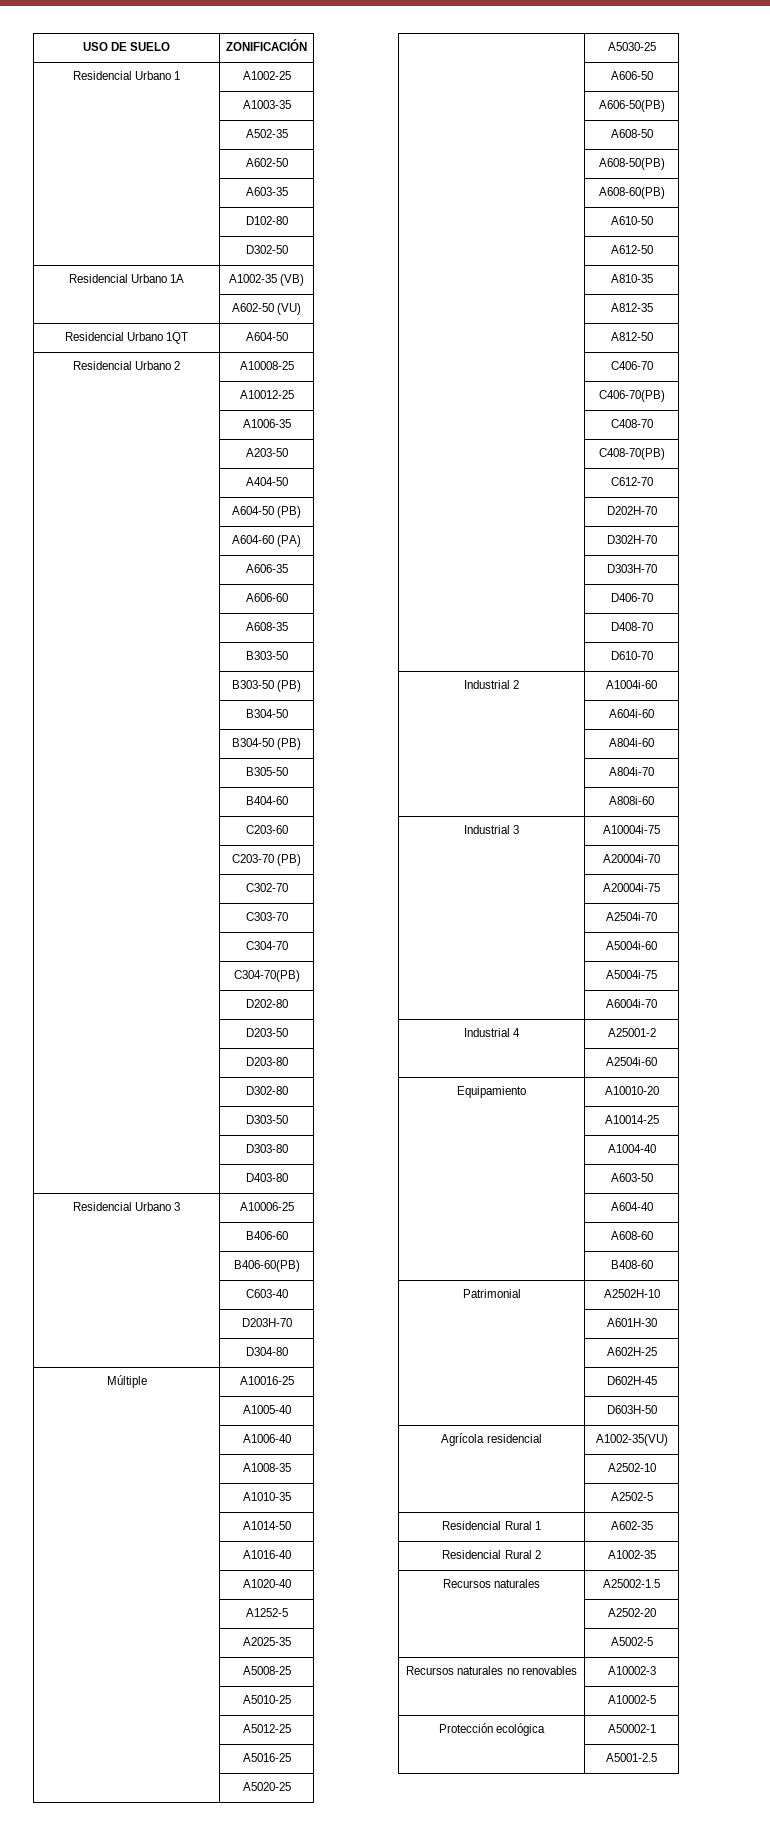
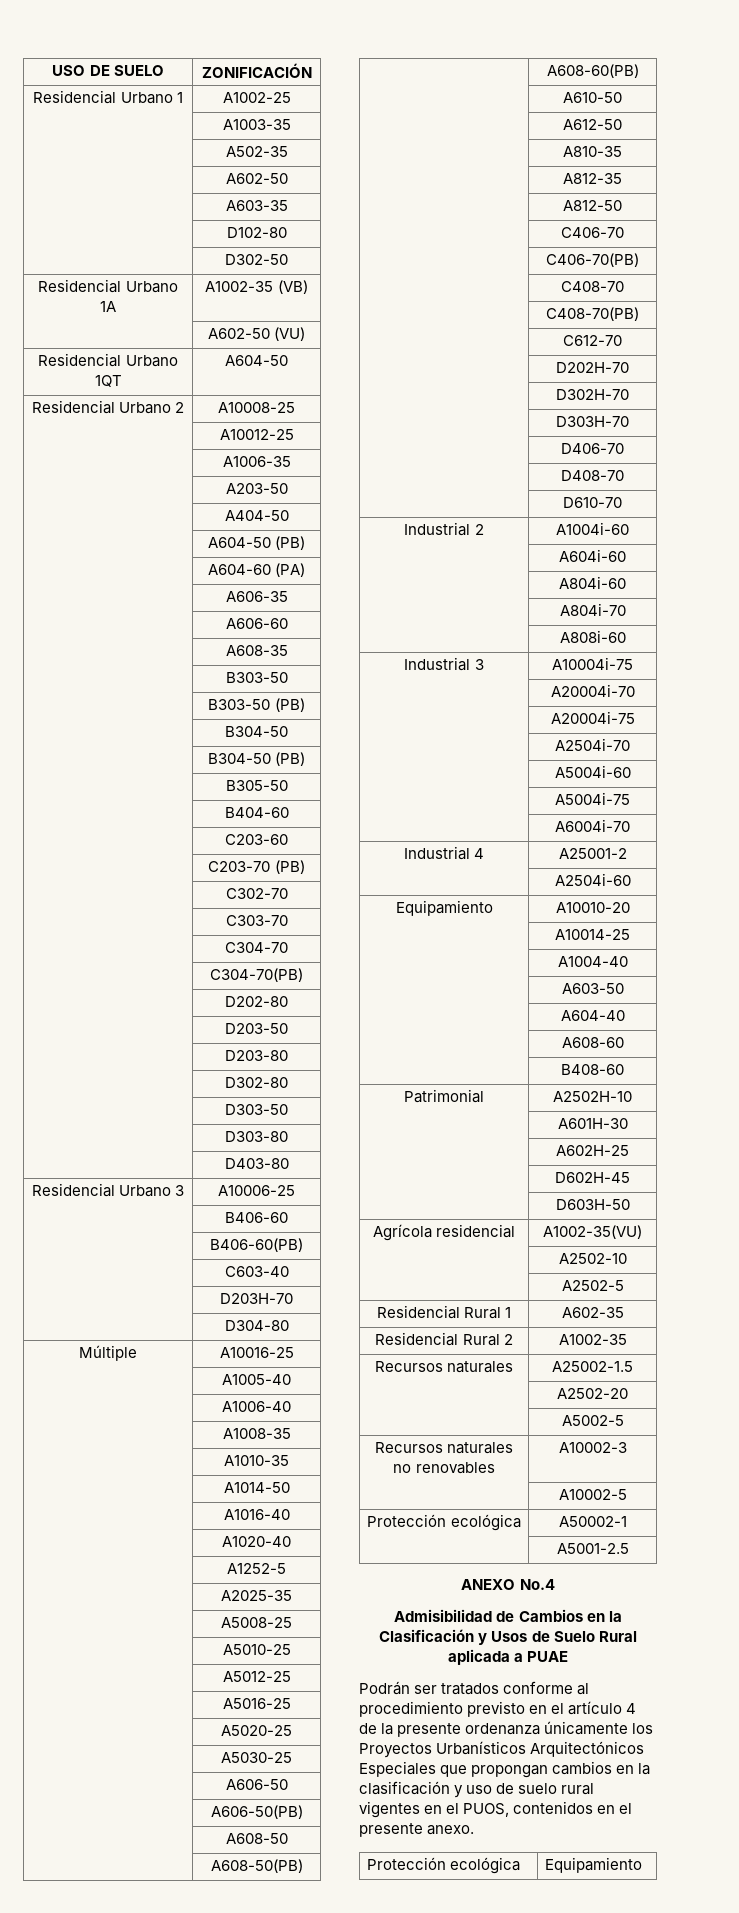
(657, 1757) none -> [461,1579,555,1590] [394,1609,622,1622] [379,1629,637,1645] [447,1649,569,1665] [359,1681,590,1695] [359,1701,637,1717] [359,1721,654,1737] [359,1741,645,1758] [359,1761,651,1778] [359,1781,595,1798] [359,1801,633,1818] [359,1823,475,1837] [367,1857,521,1874] [545,1857,643,1873] // ANEXO No.4 // Admisibilidad de Cambios en la Clasificación y Usos de Suelo Rural aplicada a PUAE // Podrán ser tratados conforme al procedimiento previsto en el artículo 4 de la presente ordenanza únicamente los Proyectos Urbanísticos Arquitectónicos Especiales que propongan cambios en la clasificación y uso de suelo rural vigentes en el PUOS, contenidos en el presente anexo. // Protección ecológica | Equipamiento

